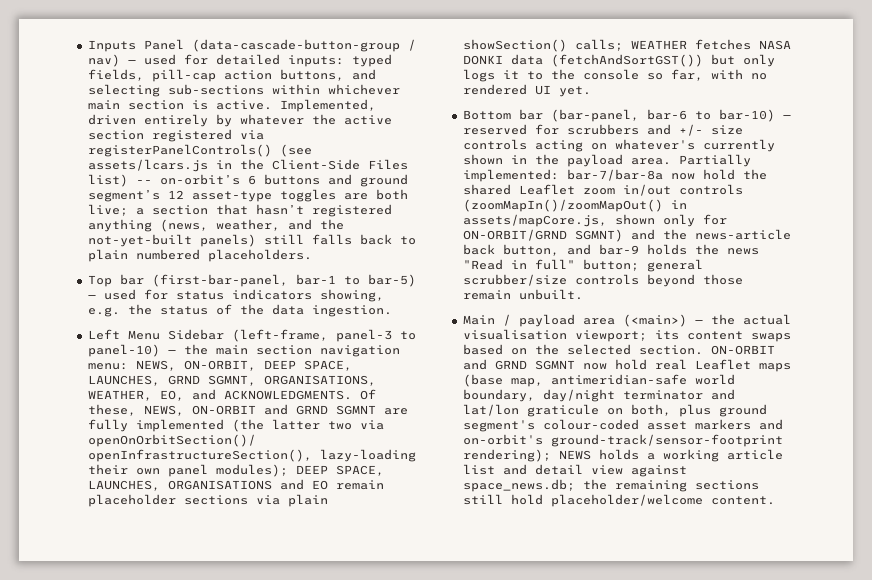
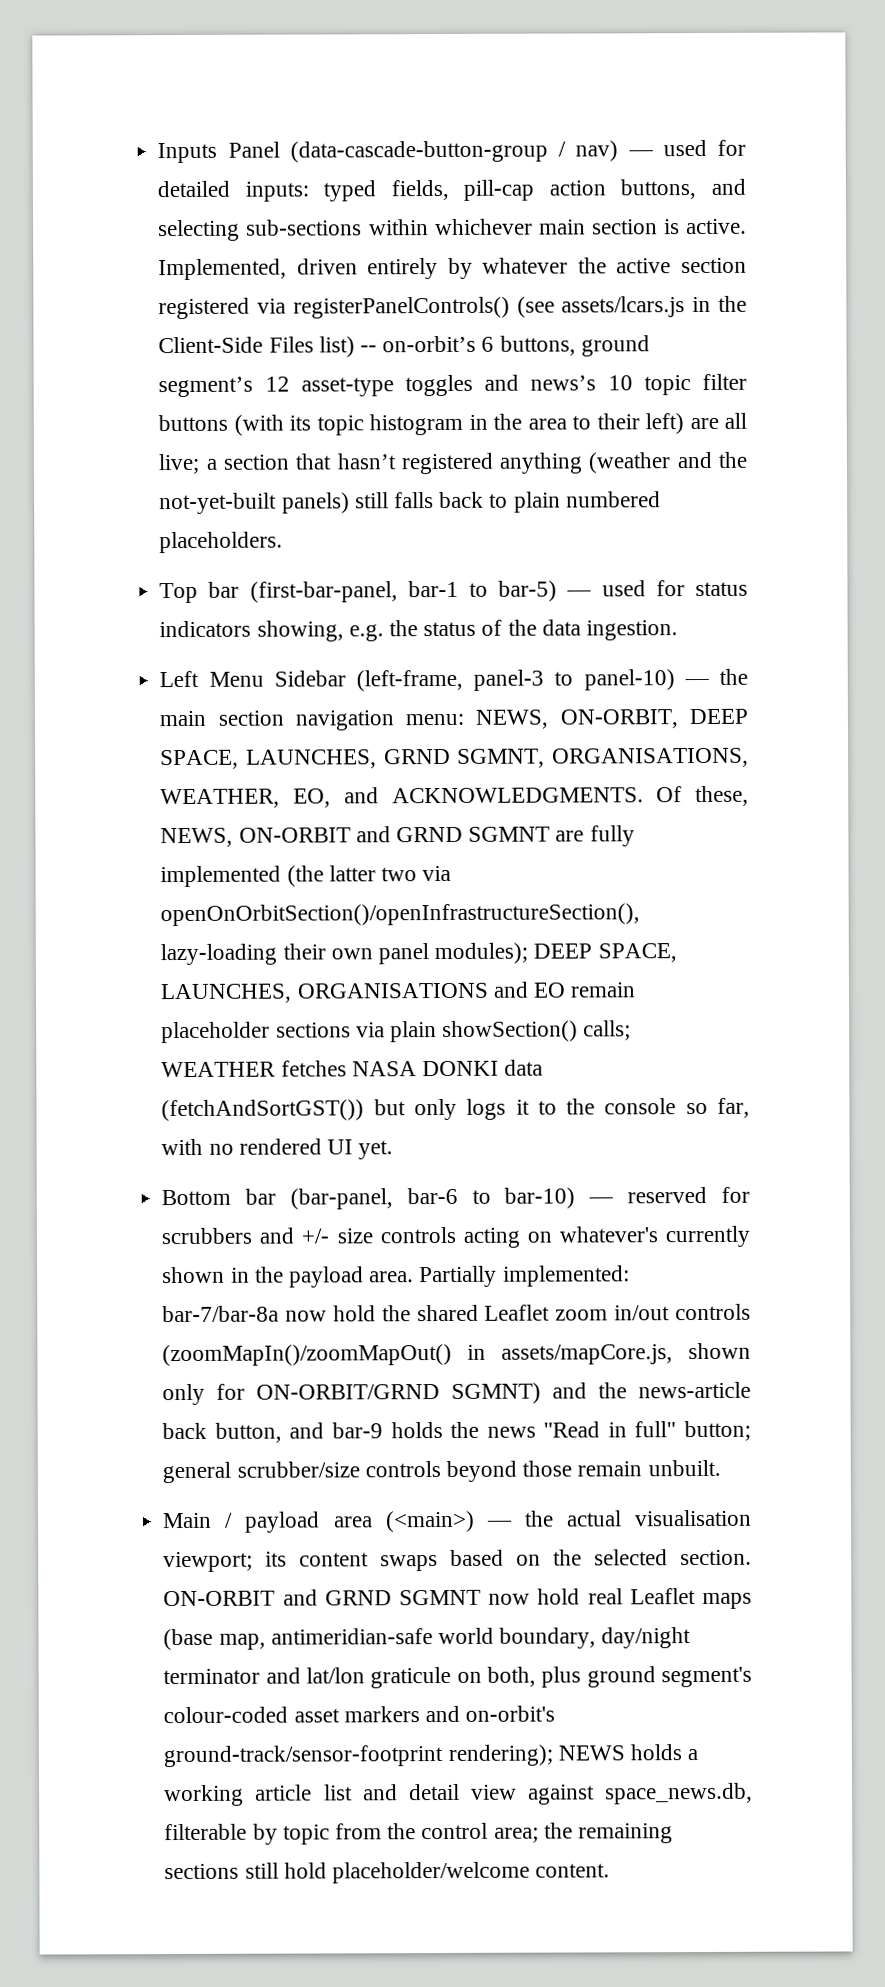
[263,174,352,185] buttons and -> [499,335,576,356] buttons,
[343,189,408,200] are both -> [484,373,747,396] [158,412,748,436] and news’s 10 topic filter buttons (with its topic histogram in the area to their left) are all
[159,219,280,232] (news, weather, -> [588,452,672,474] (weather
[462,479,575,492] space_news.db; -> [605,1782,754,1805] [164,1822,539,1845] space_news.db, filterable by topic from the control area;

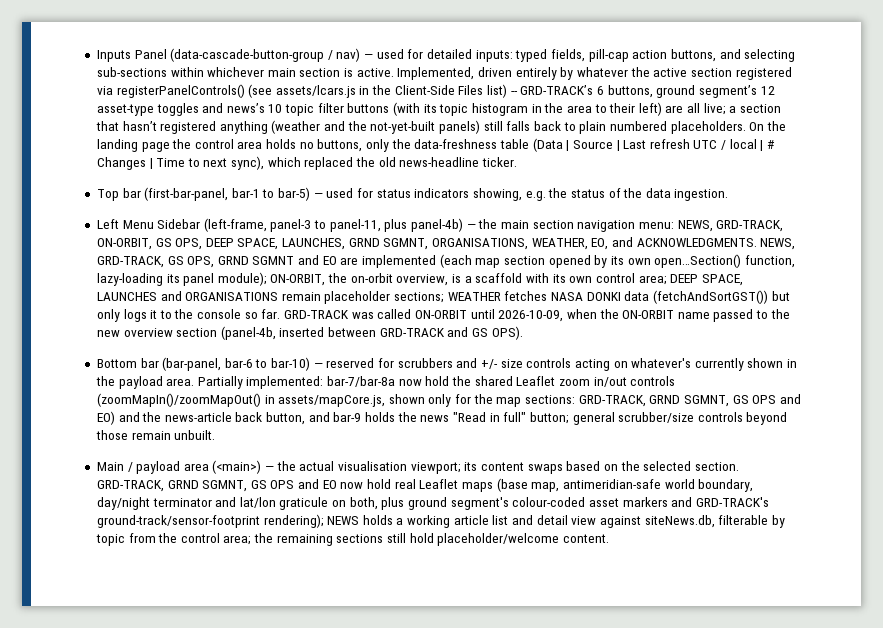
[382,335,477,353] on-orbit’s -> [520,85,594,95] GRD-TRACK’s
(284, 542) none -> [749,121,786,131] [96,138,776,152] [96,156,517,170] On the landing page the control area holds no buttons, only the data-freshness table (Data | Source | Last refresh UTC / local | # Changes | Time to next sync), which replaced the old news-headline ticker.
[583,669,675,691] panel-10) -> [329,218,464,232] panel-11, plus panel-4b)
[559,709,678,729] ON-ORBIT, -> [716,220,784,232] [96,238,203,250] GRD-TRACK, ON-ORBIT, GS OPS,
[656,785,750,807] [160,825,635,848] [160,865,452,888] [160,903,641,927] [160,942,677,966] [160,981,637,1004] [161,1020,632,1044] Of these, NEWS, ON-ORBIT and GRND SGMNT are fully implemented (the latter two via openOnOrbitSection()/openInfrastructureSection(), lazy-loading their own panel modules); DEEP SPACE, LAUNCHES, ORGANISATIONS and EO remain placeholder sections via plain showSection() calls; -> [760,238,796,250] [96,254,795,268] [96,272,743,286] [96,291,445,304] NEWS, GRD-TRACK, GS OPS, GRND SGMNT and EO are implemented (each map section opened by its own open…Section() function, lazy-loading its panel module); ON-ORBIT, the on-orbit overview, is a scaffold with its own control area; DEEP SPACE, LAUNCHES and ORGANISATIONS remain placeholder sections;
[717,1097,750,1118] [161,1138,394,1160] far, with no rendered UI yet. -> [261,309,790,322] [96,326,523,340] far. GRD-TRACK was called ON-ORBIT until 2026-10-09, when the ON-ORBIT name passed to the new overview section (panel-4b, inserted between GRD-TRACK and GS OPS).
[256,1382,542,1404] ON-ORBIT/GRND SGMNT) -> [473,394,801,407] [96,411,115,425] the map sections: GRD-TRACK, GRND SGMNT, GS OPS and EO)
[163,1589,481,1607] ON-ORBIT and GRND SGMNT -> [96,479,337,492] GRD-TRACK, GRND SGMNT, GS OPS and EO
[465,1705,556,1722] on-orbit's -> [695,497,769,507] GRD-TRACK's
[605,1782,754,1805] space_news.db, -> [644,515,715,528] siteNews.db,

